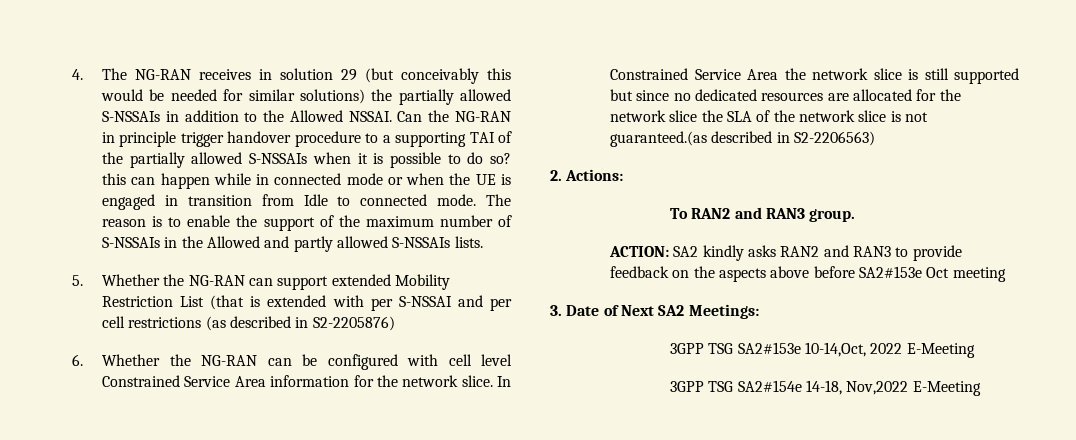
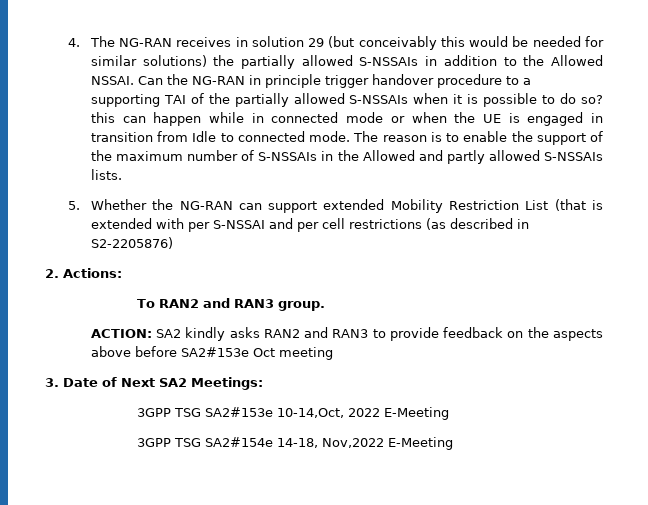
[71,354,513,370] [101,375,512,387] [609,68,1020,84] [609,89,961,101] [609,110,928,122] [609,131,875,147] // 6. Whether the NG-RAN can be configured with cell level Constrained Service Area information for the network slice. In Constrained Service Area the network slice is still supported but since no dedicated resources are allocated for the network slice the SLA of the network slice is not guaranteed.(as described in S2-2206563) -> (173, 243) none

